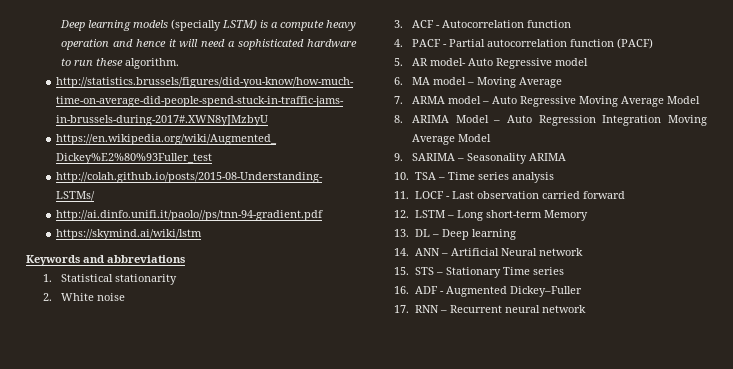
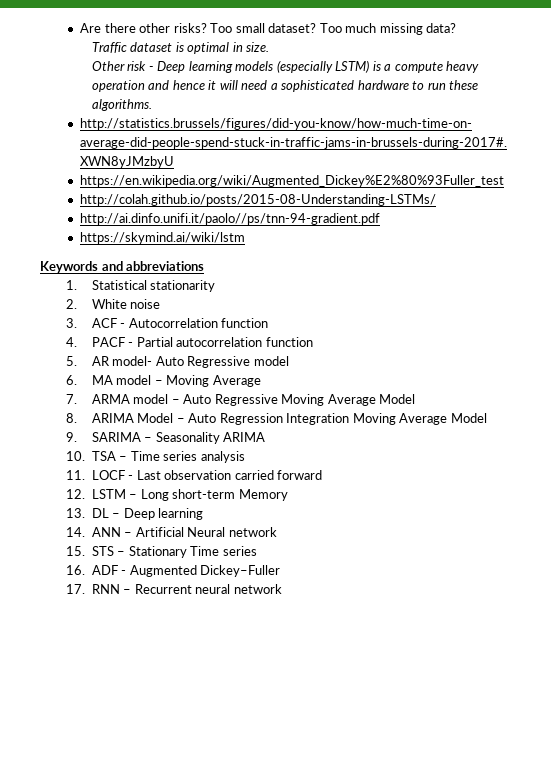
(59, 25) none -> [80,23,457,35] [91,42,270,54] [91,61,154,71] Are there other risks? Too small dataset? Too much missing data? // Traffic dataset is optimal in size. // Other risk -
[170,19,221,31] (specially -> [276,60,333,73] (especially
[124,58,179,69] algorithm. -> [91,99,152,111] algorithms.
[616,38,653,49] (PACF) -> (313, 342) none

